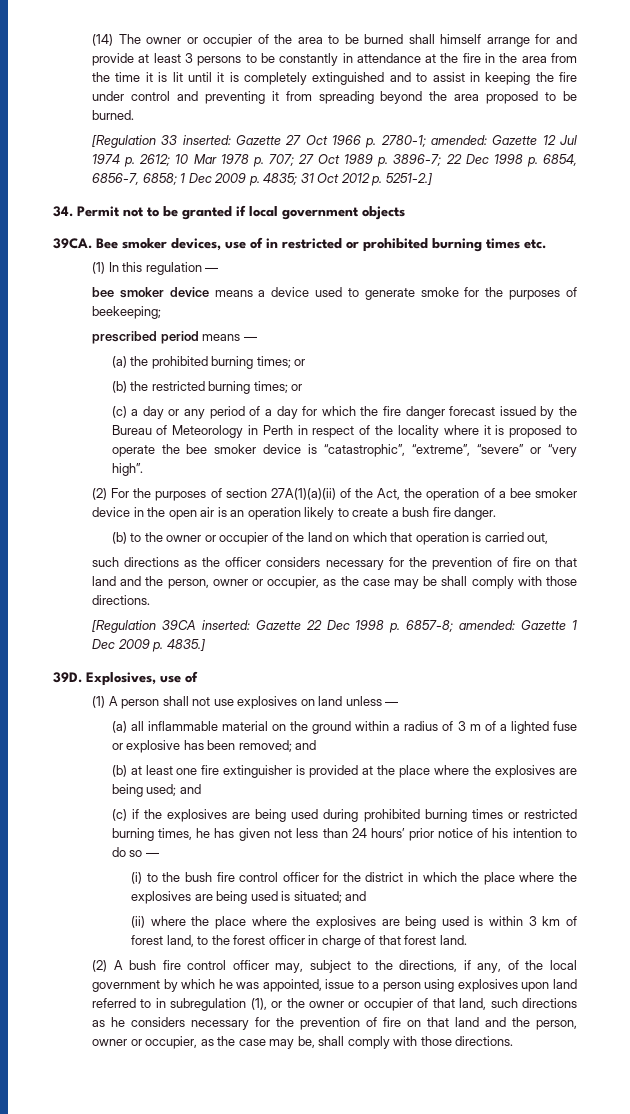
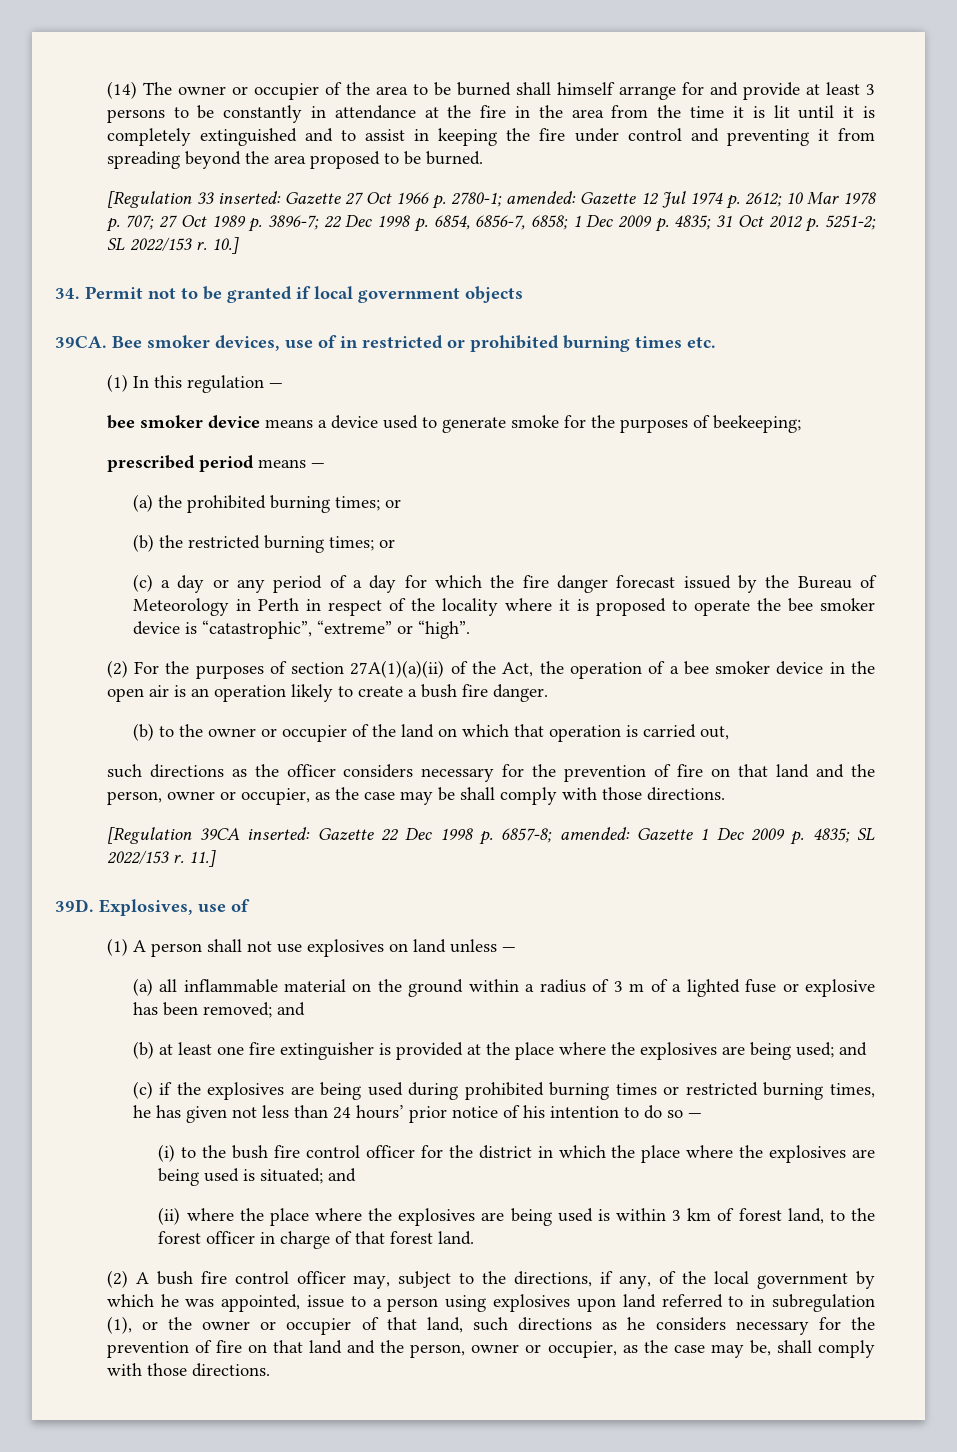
[385,173,432,185] 5251-2.] -> [824,215,876,230] [106,237,239,254] 5251-2; SL 2022/153 r. 10.]
[412,444,578,457] [111,463,143,476] “extreme”, “severe” or “very high”. -> [316,620,470,639] “extreme” or “high”.
[166,639,205,651] 4835.] -> [812,828,875,843] [106,850,216,867] 4835; SL 2022/153 r. 11.]

